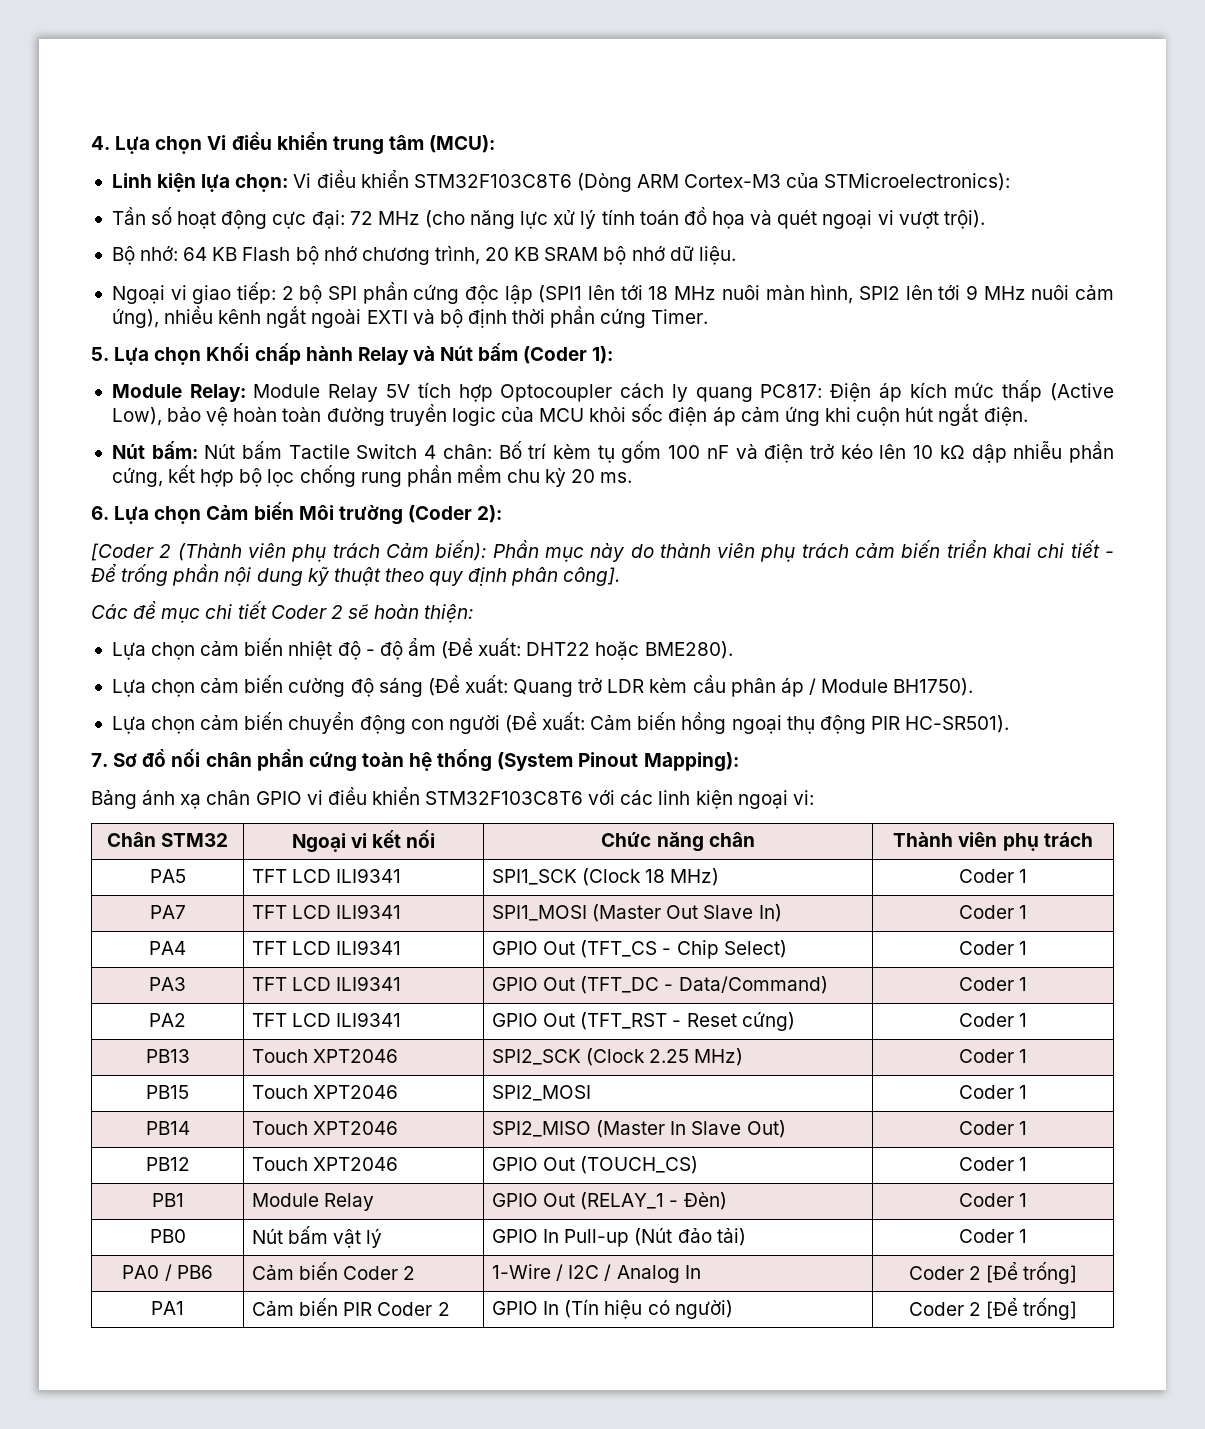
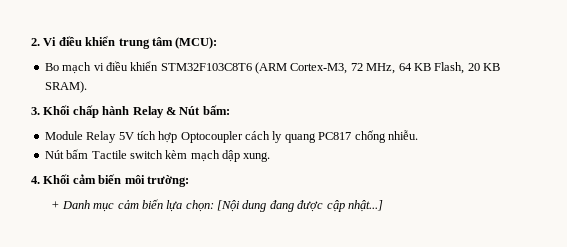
[91,136,203,154] 4. Lựa chọn -> [31,38,40,46] 2.
[111,170,1011,192] [111,207,985,229] [111,245,736,265] [111,282,1114,304] [111,306,709,328] [91,343,614,365] [111,384,321,402] Linh kiện lựa chọn: Vi điều khiển STM32F103C8T6 (Dòng ARM Cortex-M3 của STMicroelectronics): // Tần số hoạt động cực đại: 72 MHz (cho năng lực xử lý tính toán đồ họa và quét ngoại vi vượt trội). // Bộ nhớ: 64 KB Flash bộ nhớ chương trình, 20 KB SRAM bộ nhớ dữ liệu. // Ngoại vi giao tiếp: 2 bộ SPI phần cứng độc lập (SPI1 lên tới 18 MHz nuôi màn hình, SPI2 lên tới 9 MHz nuôi cảm ứng), nhiều kênh ngắt ngoài EXTI và bộ định thời phần cứng Timer. // 5. Lựa chọn Khối chấp hành Relay và Nút bấm (Coder 1): // Module Relay: Module -> [44,61,500,74] [44,81,87,93] [31,105,230,118] [44,131,83,140] Bo mạch vi điều khiển STM32F103C8T6 (ARM Cortex-M3, 72 MHz, 64 KB Flash, 20 KB SRAM). // 3. Khối chấp hành Relay & Nút bấm: // Module
[760,380,1114,402] [111,404,1028,426] [111,441,1114,463] [111,465,633,487] [91,502,503,525] [91,540,1115,562] [91,564,621,586] [91,601,474,623] [111,638,733,660] [111,675,974,697] [111,712,1010,734] [91,749,739,772] [91,787,814,809] [106,832,229,847] [291,830,436,853] [601,832,755,852] [893,832,1093,851] [149,869,186,883] [252,868,402,883] [492,868,720,886] [958,869,1028,883] [149,905,186,919] [252,904,402,919] [492,904,782,922] [958,905,1028,919] [149,941,186,955] [252,940,402,955] [492,940,787,959] [958,941,1028,955] [149,977,186,991] [252,976,402,991] [492,976,828,994] [958,977,1028,991] [149,1013,186,1027] [252,1012,402,1027] [492,1011,795,1031] [958,1013,1028,1027] [145,1049,190,1063] [252,1049,399,1063] [492,1048,744,1066] [958,1049,1028,1063] [146,1085,189,1099] [252,1085,399,1099] [492,1085,592,1101] [958,1085,1028,1099] [145,1121,190,1135] [252,1121,399,1135] [492,1120,786,1138] [958,1121,1028,1135] [145,1157,190,1171] [252,1157,399,1171] [492,1156,699,1174] [958,1157,1028,1171] [151,1193,184,1207] [252,1193,375,1211] [492,1192,727,1210] [958,1193,1028,1207] [149,1229,186,1243] [252,1226,383,1248] [492,1227,746,1247] [958,1229,1028,1243] [122,1264,213,1281] [252,1262,416,1280] [492,1264,701,1283] [908,1262,1078,1284] [151,1301,184,1315] [252,1298,450,1316] [492,1299,733,1319] [908,1298,1078,1320] PC817: Điện áp kích mức thấp (Active Low), bảo vệ hoàn toàn đường truyền logic của MCU khỏi sốc điện áp cảm ứng khi cuộn hút ngắt điện. // Nút bấm: Nút bấm Tactile Switch 4 chân: Bố trí kèm tụ gốm 100 nF và điện trở kéo lên 10 kΩ dập nhiễu phần cứng, kết hợp bộ lọc chống rung phần mềm chu kỳ 20 ms. // 6. Lựa chọn Cảm biến Môi trường (Coder 2): // [Coder 2 (Thành viên phụ trách Cảm biến): Phần mục này do thành viên phụ trách cảm biến triển khai chi tiết - Để trống phần nội dung kỹ thuật theo quy định phân công]. // Các đề mục chi tiết Coder 2 sẽ hoàn thiện: // Lựa chọn cảm biến nhiệt độ - độ ẩm (Đề xuất: DHT22 hoặc BME280). // Lựa chọn cảm biến cường độ sáng (Đề xuất: Quang trở LDR kèm cầu phân áp / Module BH1750). // Lựa chọn cảm biến chuyển động con người (Đề xuất: Cảm biến hồng ngoại thụ động PIR HC-SR501). // 7. Sơ đồ nối chân phần cứng toàn hệ thống (System Pinout Mapping): // Bảng ánh xạ chân GPIO vi điều khiển STM32F103C8T6 với các linh kiện ngoại vi: // Chân STM32 | Ngoại vi kết nối | Chức năng chân | Thành viên phụ trách // PA5 | TFT LCD ILI9341 | SPI1_SCK (Clock 18 MHz) | Coder 1 // PA7 | TFT LCD ILI9341 | SPI1_MOSI (Master Out Slave In) | Coder 1 // PA4 | TFT LCD ILI9341 | GPIO Out (TFT_CS - Chip Select) | Coder 1 // PA3 | TFT LCD ILI9341 | GPIO Out (TFT_DC - Data/Command) | Coder 1 // PA2 | TFT LCD ILI9341 | GPIO Out (TFT_RST - Reset cứng) | Coder 1 // PB13 | Touch XPT2046 | SPI2_SCK (Clock 2.25 MHz) | Coder 1 // PB15 | Touch XPT2046 | SPI2_MOSI | Coder 1 // PB14 | Touch XPT2046 | SPI2_MISO (Master In Slave Out) | Coder 1 // PB12 | Touch XPT2046 | GPIO Out (TOUCH_CS) | Coder 1 // PB1 | Module Relay | GPIO Out (RELAY_1 - Đèn) | Coder 1 // PB0 | Nút bấm vật lý | GPIO In Pull-up (Nút đảo tải) | Coder 1 // PA0 / PB6 | Cảm biến Coder 2 | 1-Wire / I2C / Analog In | Coder 2 [Để trống] // PA1 | Cảm biến PIR Coder 2 | GPIO In (Tín hiệu có người) | Coder 2 [Để trống] -> [318,130,418,143] [44,149,271,162] [31,174,189,187] [51,199,383,212] PC817 chống nhiễu. // Nút bấm Tactile switch kèm mạch dập xung. // 4. Khối cảm biến môi trường: // + Danh mục cảm biến lựa chọn: [Nội dung đang được cập nhật...]

